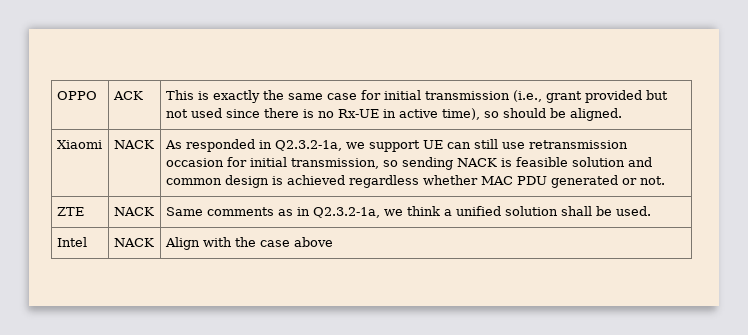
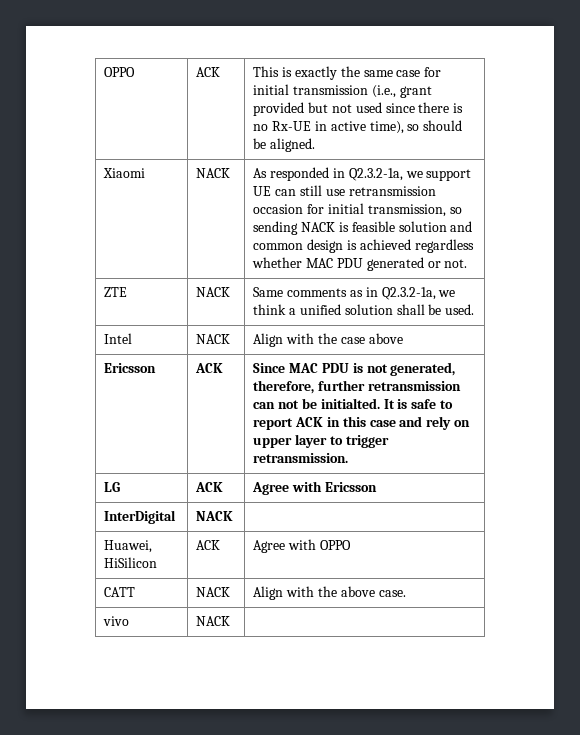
(333, 242) none -> [104,363,157,373] [195,363,224,373] [253,362,456,376] [253,380,461,394] [253,398,453,409] [253,416,470,430] [253,434,389,448] [253,453,349,463] [104,482,121,492] [195,482,224,492] [252,481,377,495] [104,510,177,524] [196,511,234,521] [104,540,153,553] [104,557,158,568] [196,540,221,550] [253,539,351,553] [104,587,136,597] [196,587,231,597] [253,586,406,600] [103,616,130,626] [196,616,231,626] // Ericsson | ACK | Since MAC PDU is not generated, therefore, further retransmission can not be initialted. It is safe to report ACK in this case and rely on upper layer to trigger retransmission. // LG | ACK | Agree with Ericsson // InterDigital | NACK | // Huawei, HiSilicon | ACK | Agree with OPPO // CATT | NACK | Align with the above case. // vivo | NACK |

